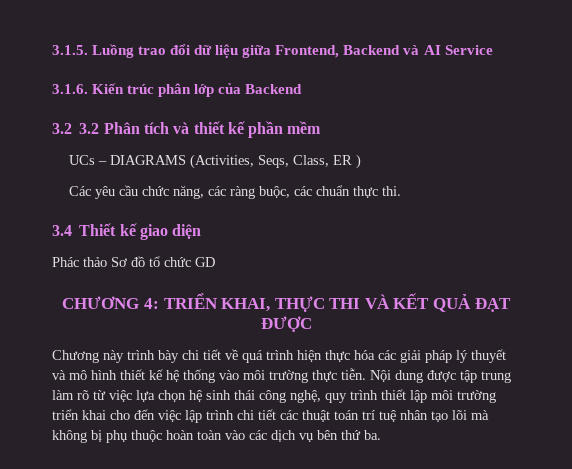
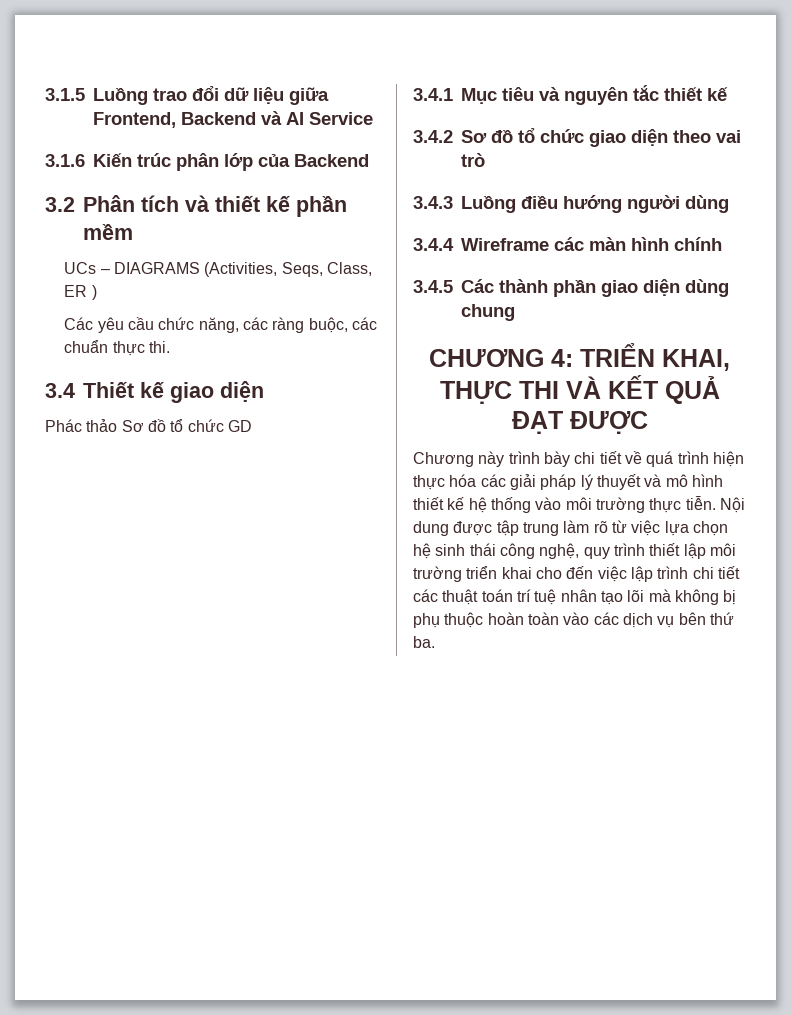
[52,45,88,55] 3.1.5. -> [45,88,85,101] 3.1.5
[52,84,88,94] 3.1.6. -> [45,154,85,167] 3.1.6
[79,123,100,134] 3.2 -> (75, 204) none
(215, 262) none -> [413,85,728,105] [413,128,741,147] [461,153,485,167] [413,195,729,213] [413,237,722,251] [413,279,729,297] [461,304,515,321] // 3.4.1 Mục tiêu và nguyên tắc thiết kế // 3.4.2 Sơ đồ tổ chức giao diện theo vai trò // 3.4.3 Luồng điều hướng người dùng // 3.4.4 Wireframe các màn hình chính // 3.4.5 Các thành phần giao diện dùng chung

